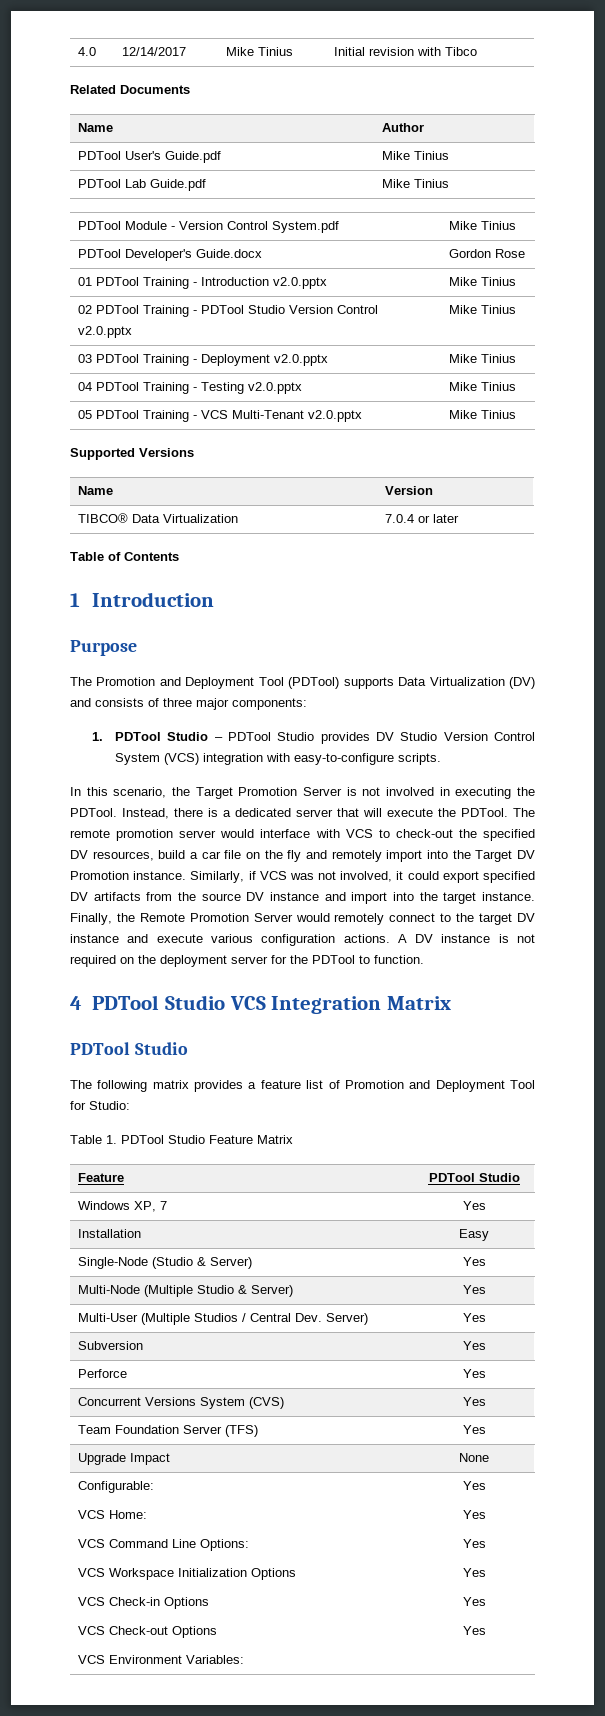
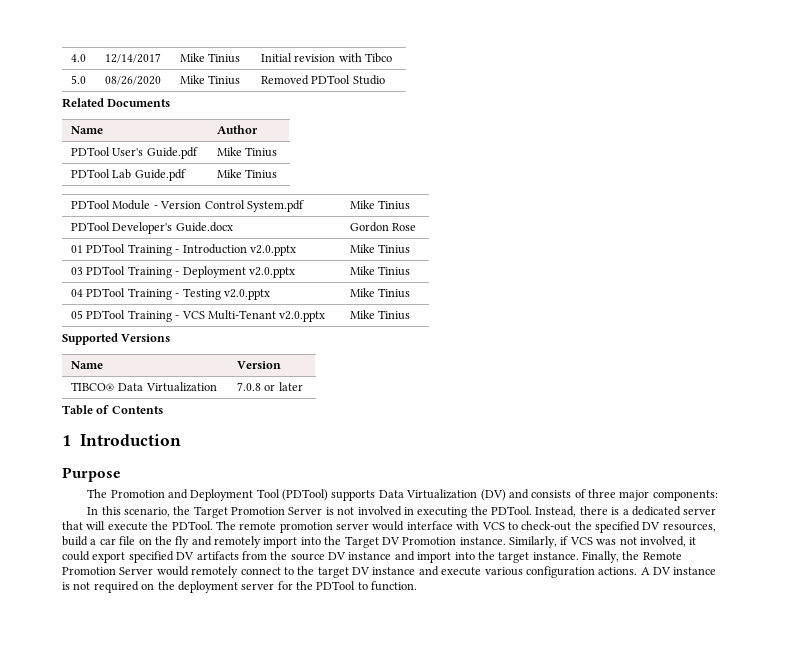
(477, 51) none -> [71,75,87,84] [105,76,162,85] [180,75,241,85] [261,75,385,85] // 5.0 | 08/26/2020 | Mike Tinius | Removed PDTool Studio
[77,305,378,317] [77,326,132,338] [448,305,516,314] // 02 PDTool Training - PDTool Studio Version Control v2.0.pptx | Mike Tinius -> (411, 249) none
[384,514,414,523] 7.0.4 -> [237,382,262,391] 7.0.8
[92,732,535,744] [114,753,441,765] // 1. PDTool Studio – PDTool Studio provides DV Studio Version Control System (VCS) integration with easy-to-configure scripts. -> (718, 495) none
[70,995,451,1014] [70,1042,188,1055] [70,1080,535,1092] [70,1101,130,1110] [70,1135,293,1144] [77,1173,124,1182] [428,1173,520,1182] [77,1201,167,1212] [462,1201,486,1210] [77,1229,141,1238] [459,1229,489,1241] [77,1257,252,1269] [462,1257,486,1266] [77,1285,293,1297] [462,1285,486,1294] [77,1313,368,1325] [462,1313,486,1322] [77,1341,143,1350] [462,1341,486,1350] [77,1369,127,1378] [462,1369,486,1378] [77,1397,284,1409] [462,1397,486,1406] [77,1425,258,1437] [462,1425,486,1434] [77,1453,170,1465] [459,1453,489,1462] [77,1481,154,1493] [77,1510,147,1519] [77,1539,249,1551] [77,1568,296,1580] [77,1597,209,1609] [77,1626,217,1638] [77,1655,244,1664] [462,1481,486,1490] [462,1510,486,1519] [462,1539,486,1548] [462,1568,486,1577] [462,1597,486,1606] [462,1626,486,1635] // 4 PDTool Studio VCS Integration Matrix // PDTool Studio // The following matrix provides a feature list of Promotion and Deployment Tool for Studio: // Table 1. PDTool Studio Feature Matrix // Feature | PDTool Studio // Windows XP, 7 | Yes // Installation | Easy // Single-Node (Studio & Server) | Yes // Multi-Node (Multiple Studio & Server) | Yes // Multi-User (Multiple Studios / Central Dev. Server) | Yes // Subversion | Yes // Perforce | Yes // Concurrent Versions System (CVS) | Yes // Team Foundation Server (TFS) | Yes // Upgrade Impact | None // Configurable: // VCS Home: // VCS Command Line Options: // VCS Workspace Initialization Options // VCS Check-in Options // VCS Check-out Options // VCS Environment Variables: | Yes // Yes // Yes // Yes // Yes // Yes -> (418, 586) none

